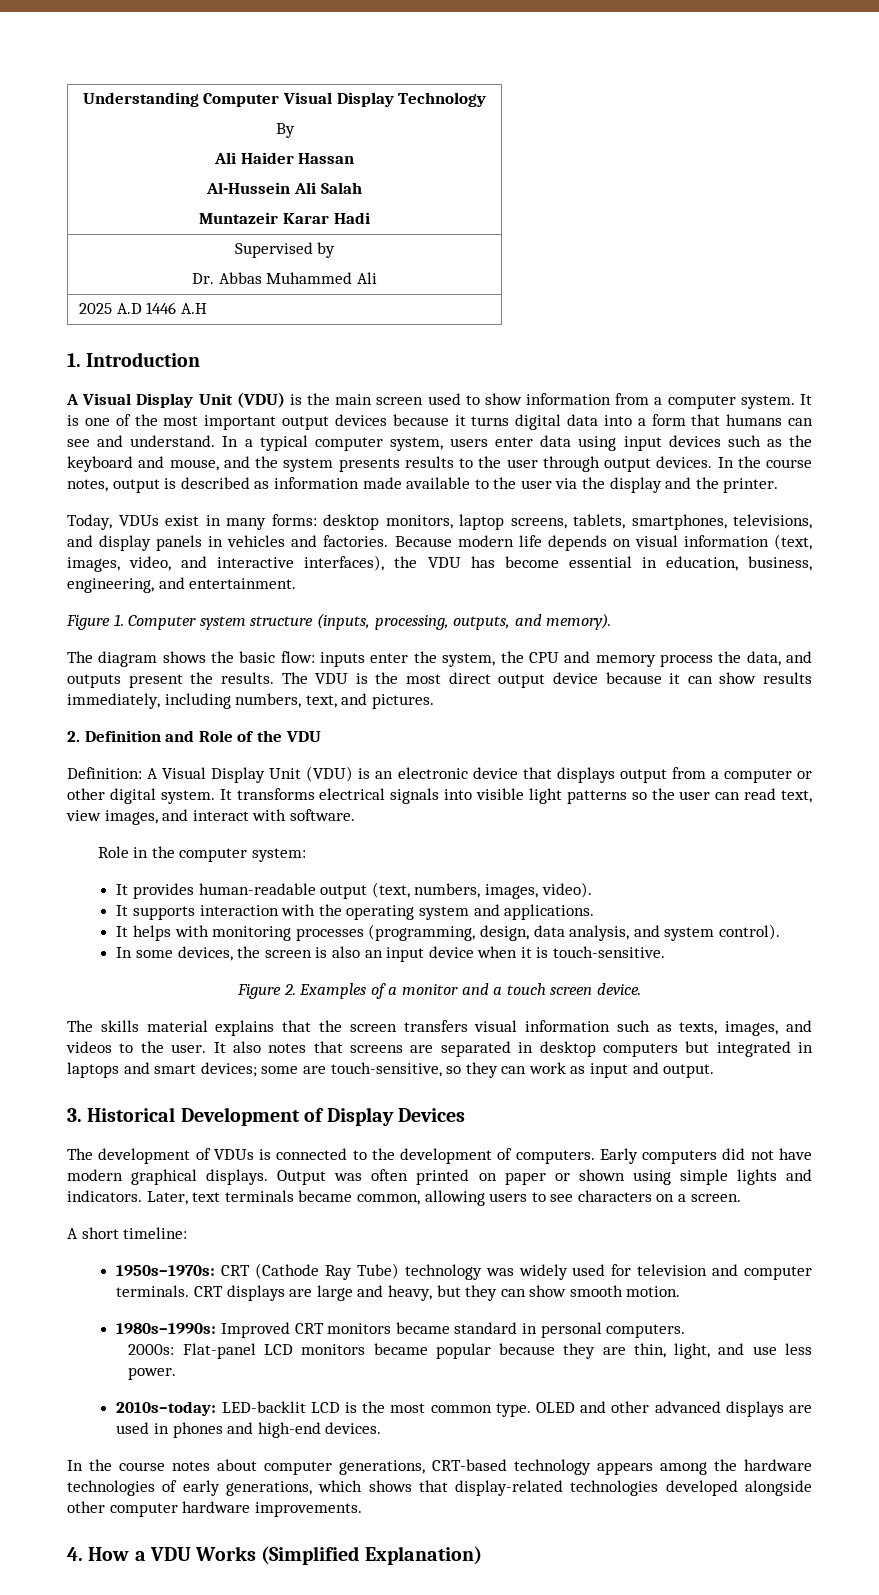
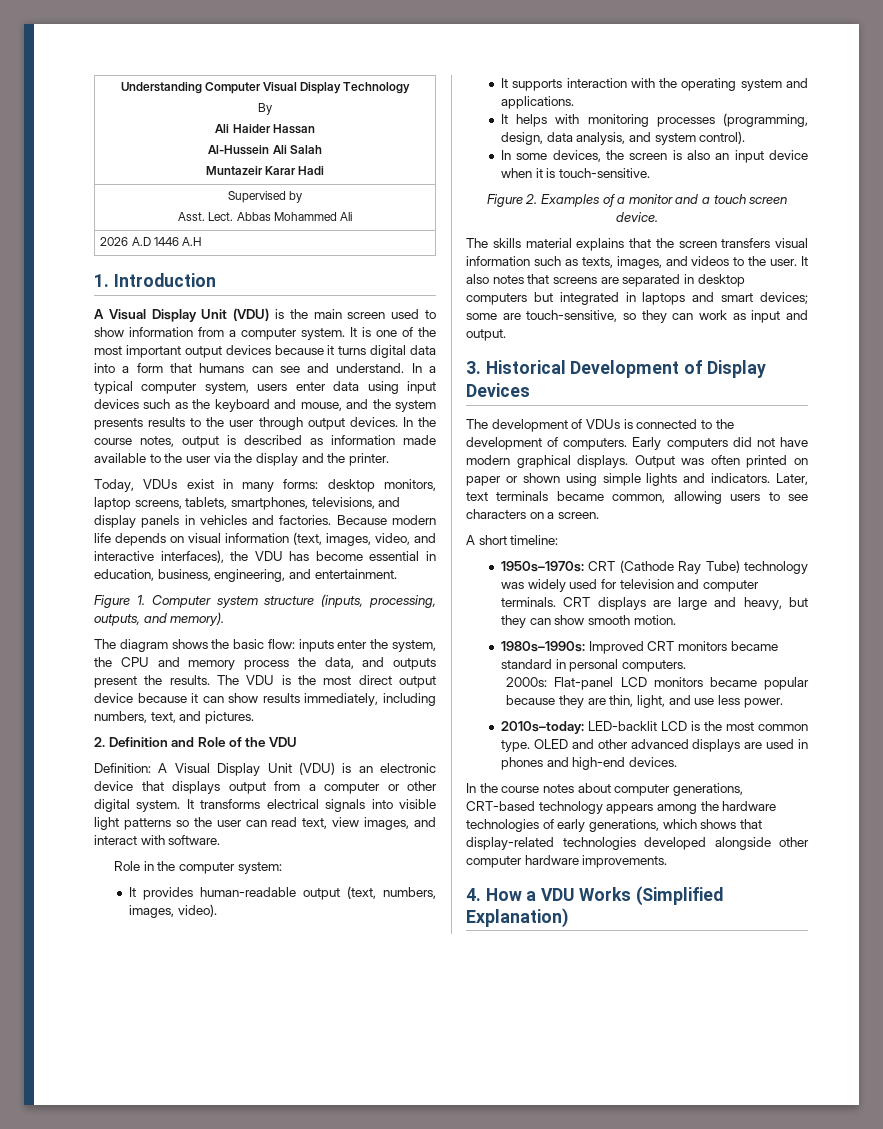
[192,272,353,284] Dr. Abbas Muhammed -> [178,212,337,221] Asst. Lect. Abbas Mohammed
[79,303,113,314] 2025 -> [100,237,129,246] 2026

